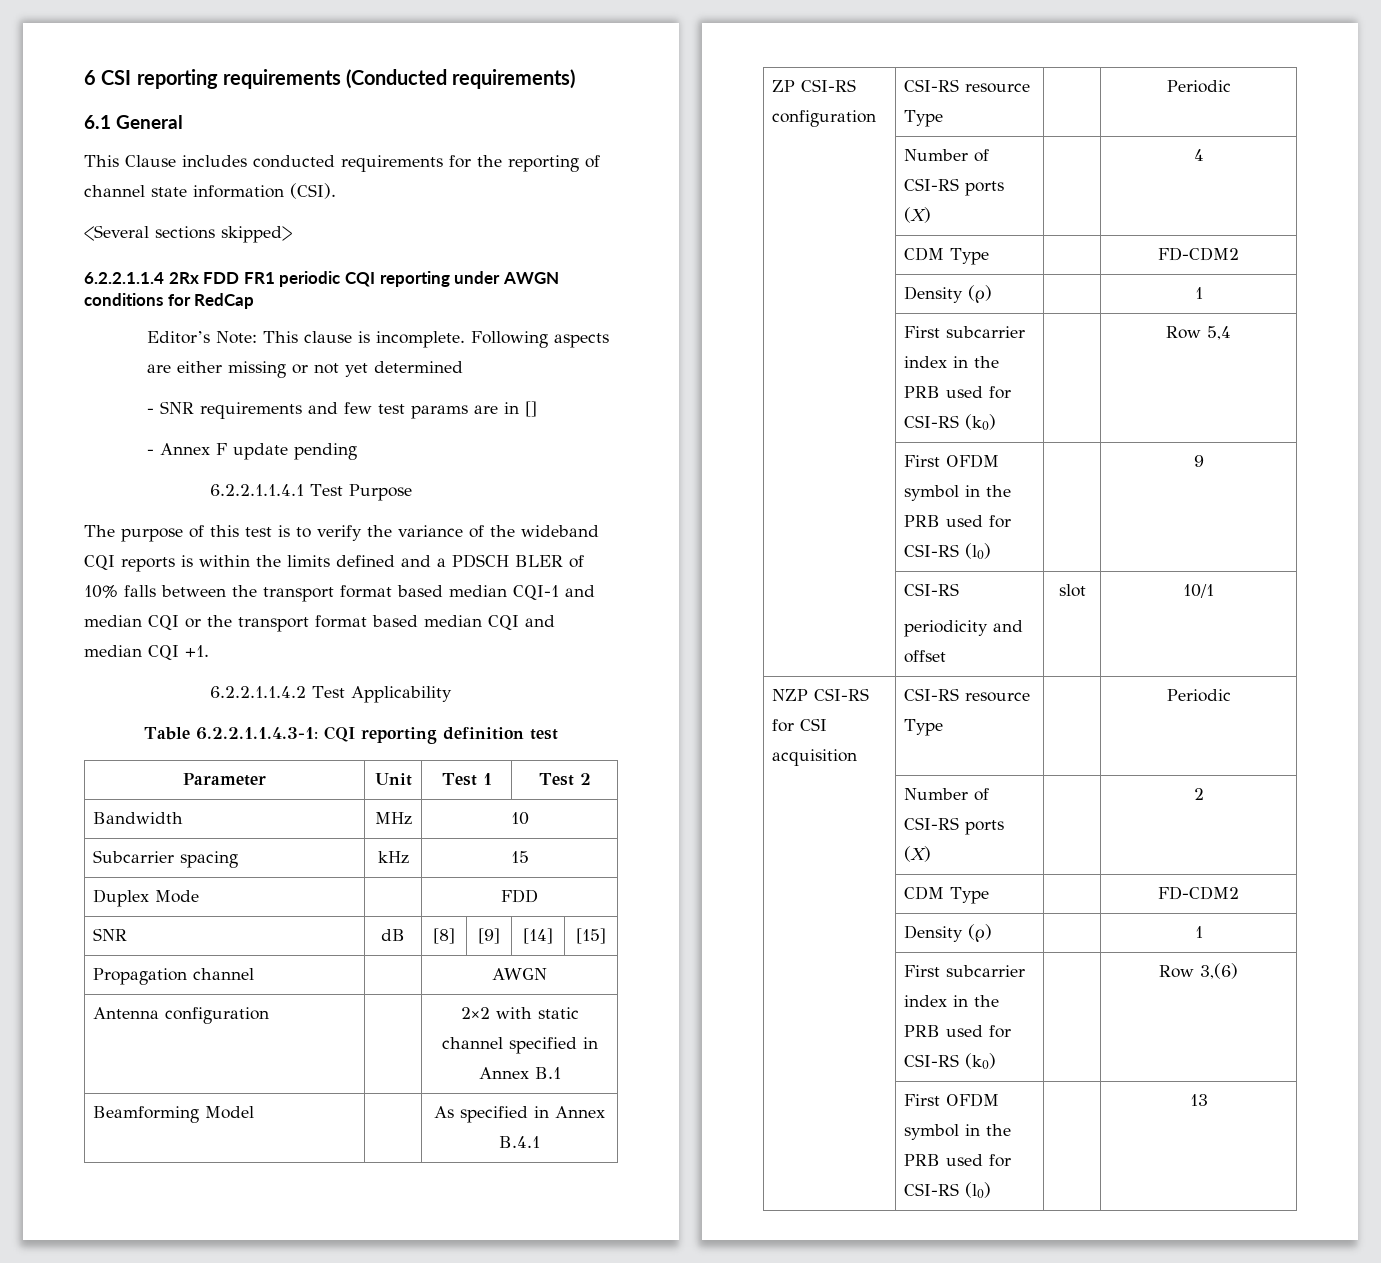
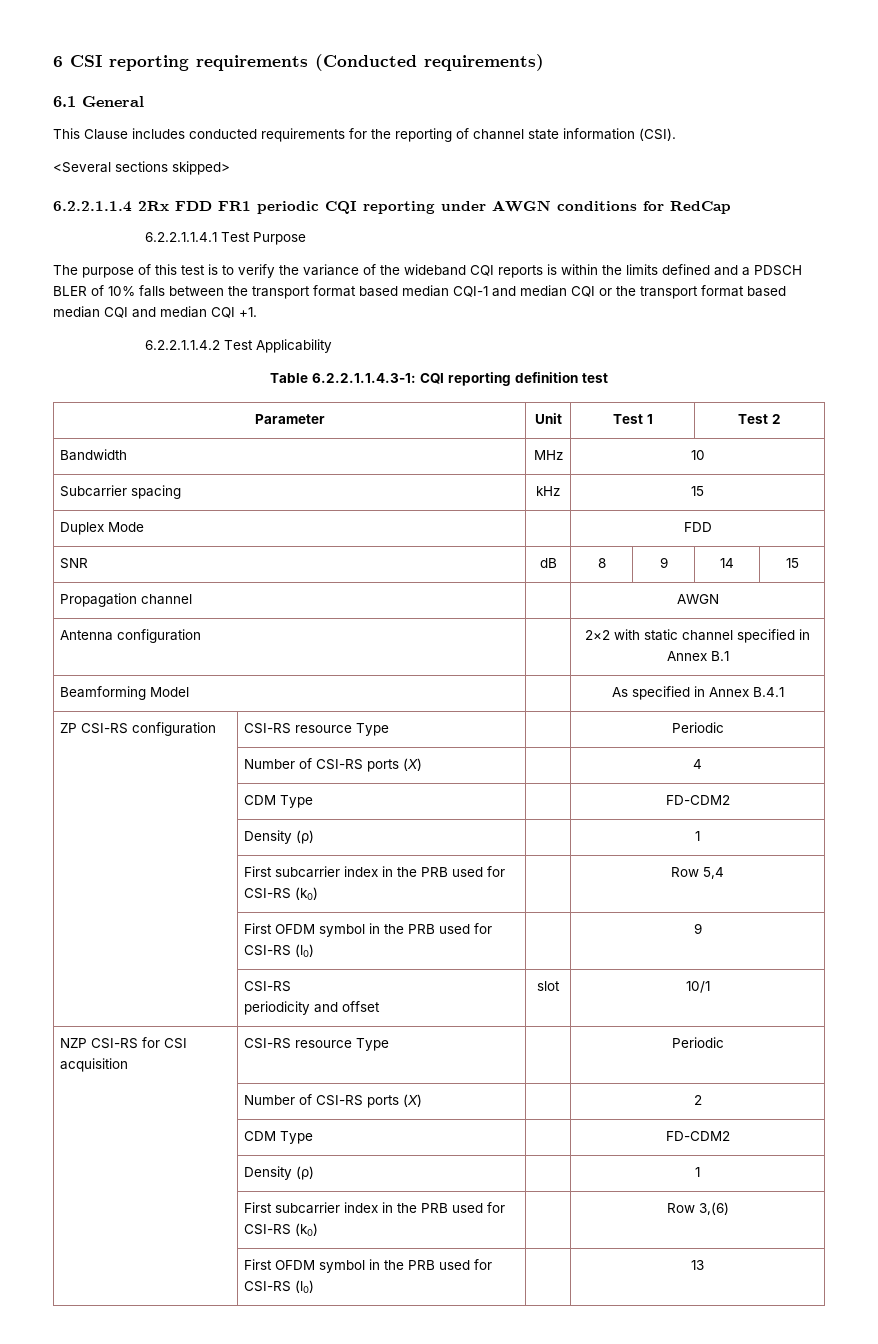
[147,331,610,348] [147,361,464,378] [147,401,538,419] [147,443,358,460] // Editor’s Note: This clause is incomplete. Following aspects are either missing or not yet determined // - SNR requirements and few test params are in [] // - Annex F update pending -> (731, 207) none
[433,928,455,944] [478,928,500,944] [523,928,553,944] [576,928,606,944] [8] | [9] | [14] | [15] -> [597,558,606,568] [659,557,668,568] [720,558,734,568] [785,558,799,568] 8 | 9 | 14 | 15

